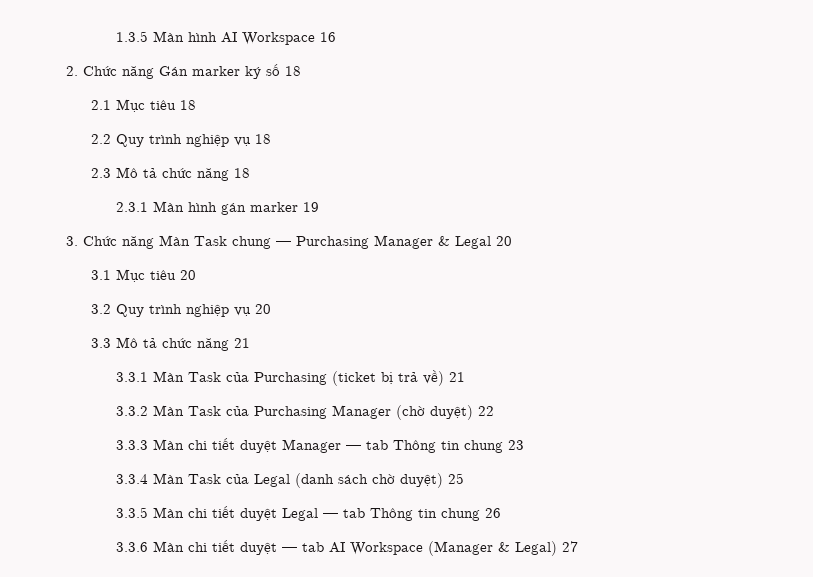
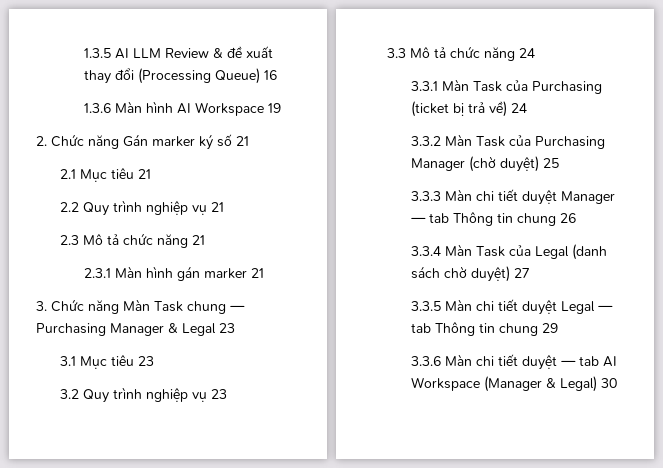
(149, 36) none -> [115,46,274,59] [84,68,278,84] [84,103,112,113] AI LLM Review & đề xuất thay đổi (Processing Queue) 16 // 1.3.6
[320,32,337,42] 16 -> [268,103,282,113] 19
[285,66,301,76] 18 -> [236,136,249,146] 21
[180,100,197,110] 18 -> [138,169,152,179] 21
[255,134,272,144] 18 -> [211,202,225,212] 21
[234,168,251,178] 18 -> [192,235,206,245] 21
[303,202,320,212] 19 -> [251,268,265,278] 21
[496,236,512,246] 20 -> [219,323,235,333] 23
[180,270,197,280] 20 -> [138,356,155,366] 23
[255,304,272,314] 20 -> [211,389,228,399] 23
[234,338,251,348] 21 -> [519,48,536,58] 24
[449,372,466,382] 21 -> [511,103,528,113] 24
[478,406,495,416] 22 -> [543,158,560,168] 25
[508,440,525,450] 23 -> [560,213,577,223] 26
[448,473,465,484] 25 -> [514,268,531,278] 27
[485,508,502,518] 26 -> [542,323,559,333] 29
[562,541,579,552] 27 -> [601,378,618,388] 30

